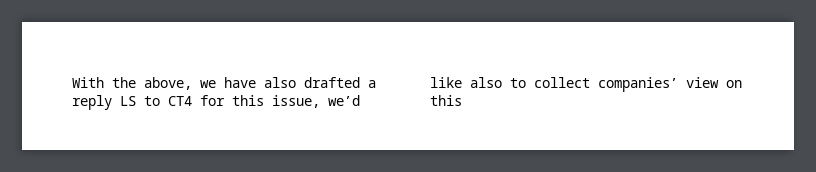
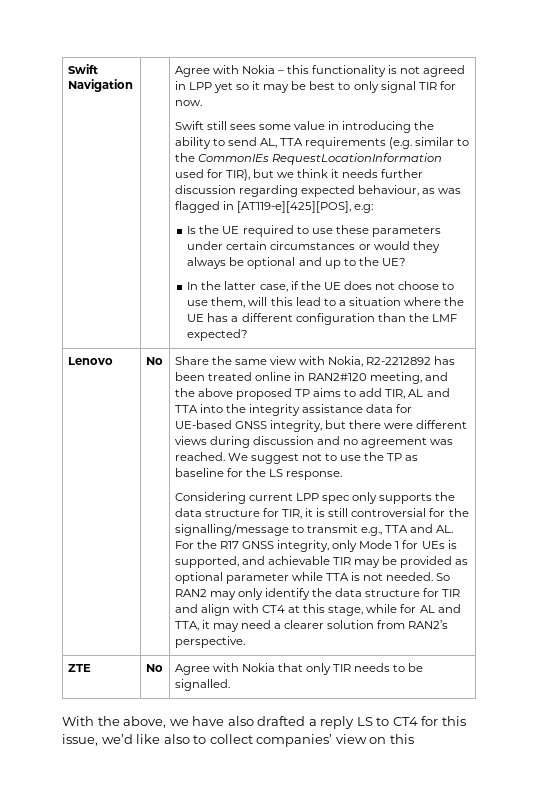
(72, 82) none -> [67,64,98,74] [67,79,133,92] [174,65,466,77] [174,81,456,93] [174,100,202,106] [174,121,435,133] [174,137,470,149] [174,153,442,165] [174,169,424,181] [174,185,462,197] [174,201,373,213] [187,225,441,237] [187,241,440,253] [187,257,406,269] [187,281,455,292] [187,297,465,308] [187,313,457,325] [187,329,249,341] [67,357,113,365] [145,357,163,365] [174,356,456,367] [174,372,449,384] [174,388,450,400] [174,404,413,416] [174,420,468,432] [174,436,454,448] [174,452,419,464] [174,468,343,480] [174,492,456,504] [174,508,469,519] [174,524,454,536] [174,540,457,552] [174,556,469,568] [174,572,451,584] [174,588,461,600] [174,604,461,616] [174,620,449,632] [174,636,245,648] [67,664,91,672] [145,664,163,672] [174,663,424,675] [174,679,230,691] Swift Navigation | | Agree with Nokia – this functionality is not agreed in LPP yet so it may be best to only signal TIR for now. // Swift still sees some value in introducing the ability to send AL, TTA requirements (e.g. similar to the CommonIEs RequestLocationInformation used for TIR), but we think it needs further discussion regarding expected behaviour, as was flagged in [AT119-e][425][POS], e.g: // Is the UE required to use these parameters under certain circumstances or would they always be optional and up to the UE? // In the latter case, if the UE does not choose to use them, will this lead to a situation where the UE has a different configuration than the LMF expected? // Lenovo | No | Share the same view with Nokia, R2-2212892 has been treated online in RAN2#120 meeting, and the above proposed TP aims to add TIR, AL and TTA into the integrity assistance data for UE-based GNSS integrity, but there were different views during discussion and no agreement was reached. We suggest not to use the TP as baseline for the LS response. // Considering current LPP spec only supports the data structure for TIR, it is still controversial for the signalling/message to transmit e.g., TTA and AL. For the R17 GNSS integrity, only Mode 1 for UEs is supported, and achievable TIR may be provided as optional parameter while TTA is not needed. So RAN2 may only identify the data structure for TIR and align with CT4 at this stage, while for AL and TTA, it may need a clearer solution from RAN2’s perspective. // ZTE | No | Agree with Nokia that only TIR needs to be signalled. //

